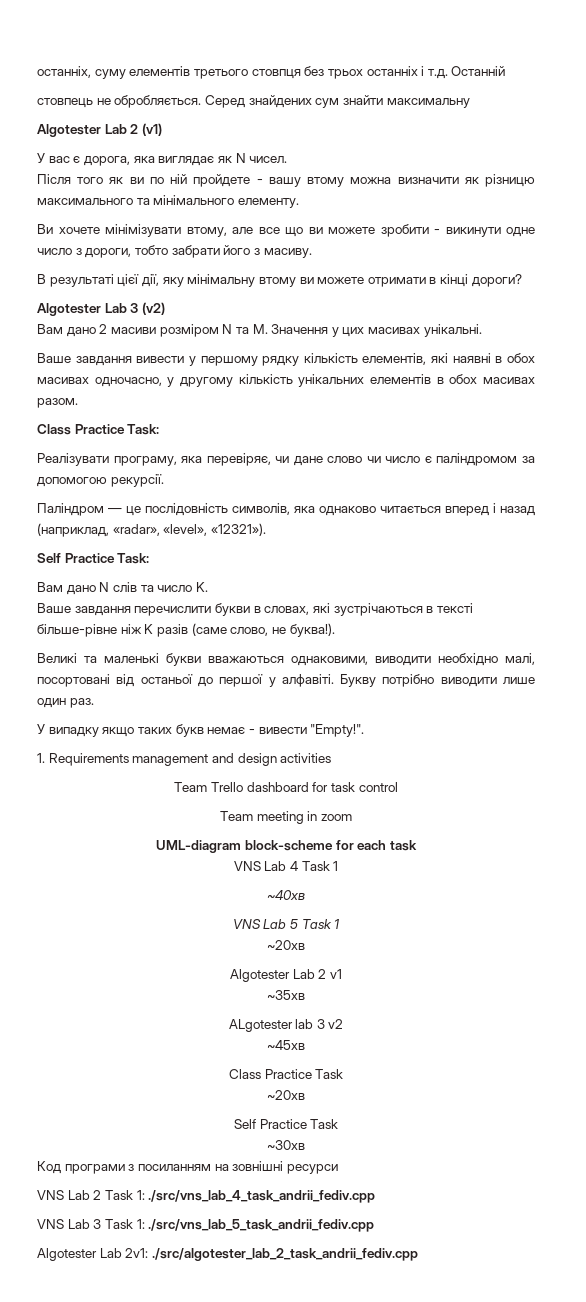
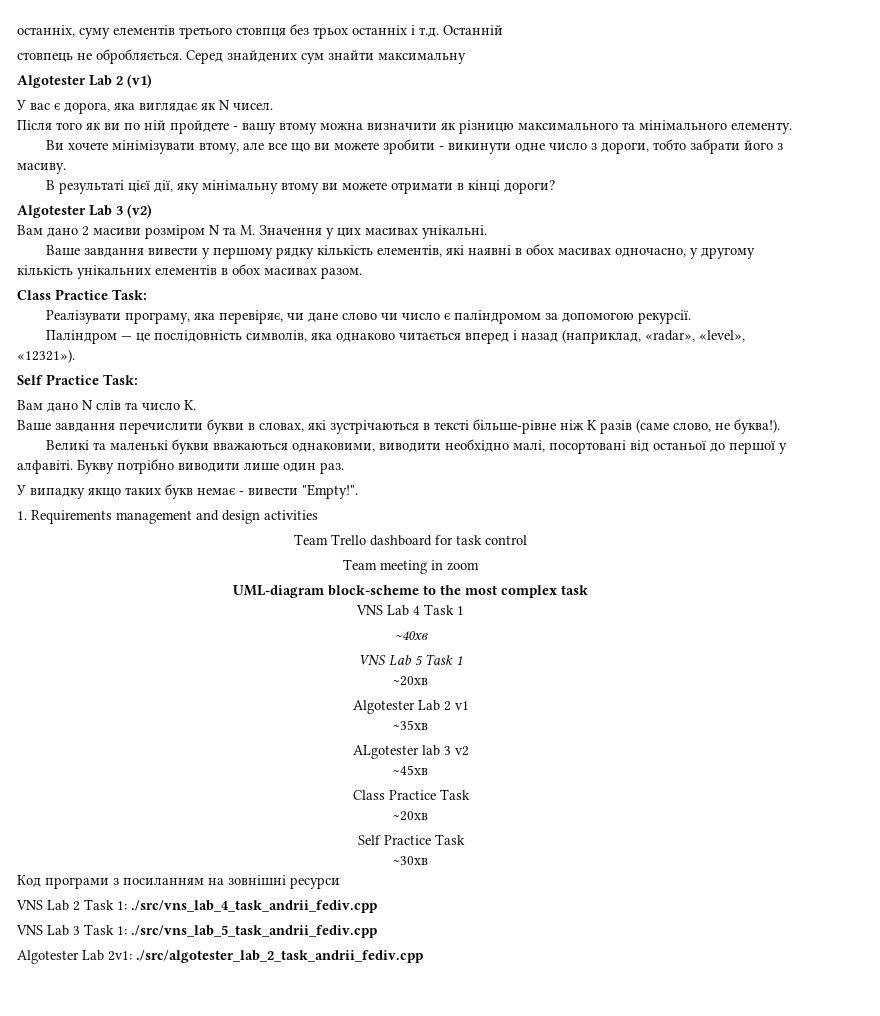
[335,840,387,850] for each -> [423,585,557,598] to the most complex

